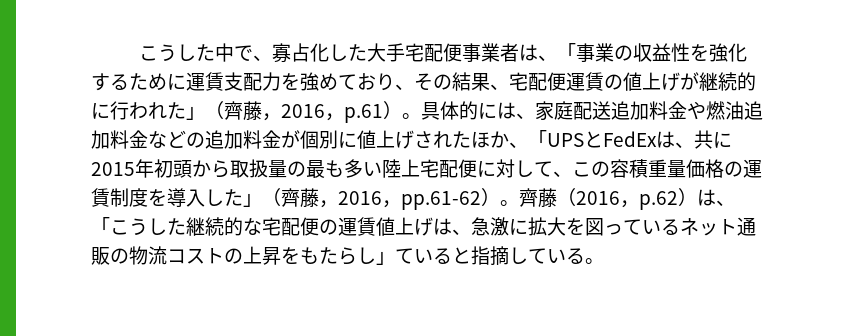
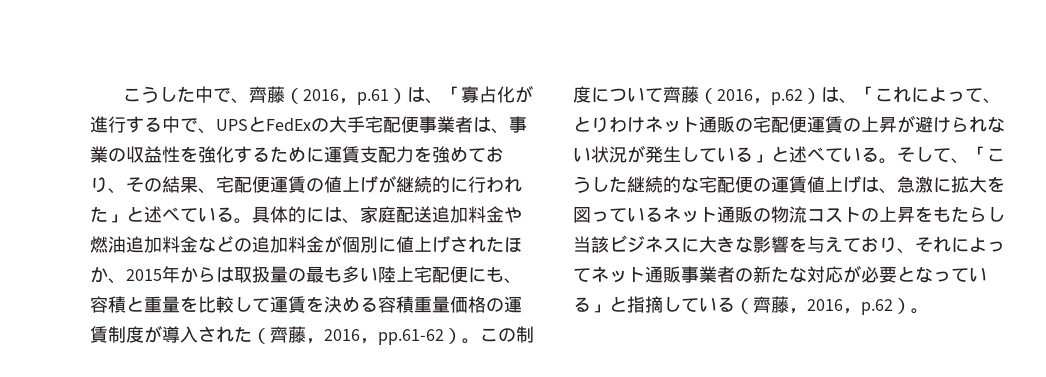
[272,43,368,63] 寡占化した -> [249,85,534,105] [90,116,329,134] 齊藤（2016，p.61）は、「寡占化が進行する中で、UPSとFedExの
[557,43,577,60] 「 -> (509, 131) none
[205,101,402,123] （齊藤，2016，p.61） -> [126,206,234,223] と述べている
[528,130,732,149] [91,159,230,178] 「UPSとFedExは、共に2015年初頭から -> [126,266,234,283] 2015年からは
[496,159,610,178] 対して、この -> [486,267,522,284] [90,296,378,313] も、容積と重量を比較して運賃を決める
[148,188,262,207] を導入した」 -> [144,325,252,343] が導入された
(519, 203) none -> [480,326,534,343] [573,86,663,103] この制度について
(129, 227) none -> [893,86,1001,104] [573,115,1005,133] [573,145,1005,164] れによって、とりわけネット通販の宅配便運賃の上昇が避けられない状況が発生している」と述べている。そして、「こ
[376,246,585,266] 」ていると指摘している -> [573,235,1005,254] [573,265,987,283] [573,296,911,315] 当該ビジネスに大きな影響を与えており、それによってネット通販事業者の新たな対応が必要となっている」と指摘している（齊藤，2016，p.62）

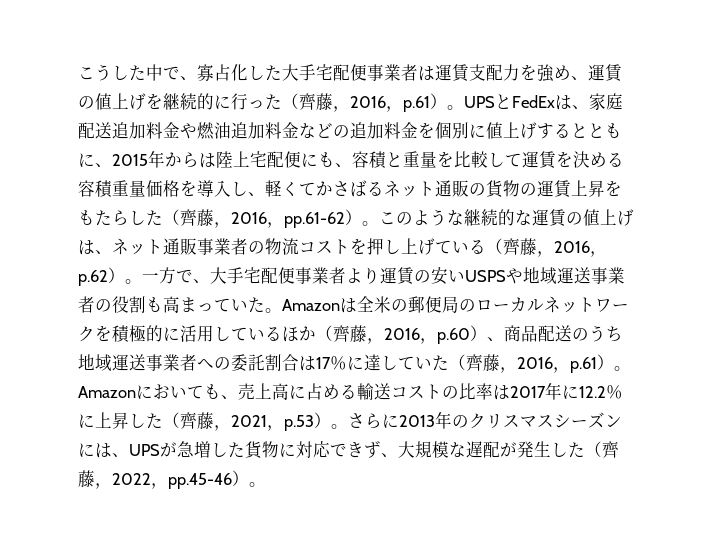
[249,85,534,105] [90,116,329,134] 齊藤（2016，p.61）は、「寡占化が進行する中で、UPSとFedExの -> [197,64,282,81] 寡占化した
[491,116,527,134] [90,146,504,163] [90,175,396,194] 、事業の収益性を強化するために運賃支配力を強めており、その結果、宅配便運賃の値上げが -> [435,64,622,82] [78,93,163,110] 運賃支配力を強め、運賃の値上げを
[486,176,522,193] [90,206,324,224] われた」と述べている。具体的に -> [248,93,555,112] った（齊藤，2016，p.61）。UPSとFedEx
[324,235,342,253] が -> [418,122,435,139] を
[450,236,522,253] [90,266,108,283] されたほか -> [537,123,622,139] [78,153,95,167] するとともに
[234,266,378,283] 取扱量の最も多い -> (216, 160) none
[486,296,522,313] [90,325,234,343] の運賃制度が導入され -> [180,180,622,198] [78,210,146,226] を導入し、軽くてかさばるネット通販の貨物の運賃上昇をもたらし
[516,326,534,343] [573,86,1001,105] [573,115,1005,133] [573,145,1005,164] [573,175,1005,194] [573,206,1005,223] [573,235,1005,254] [573,268,591,282] 制度について齊藤（2016，p.62）は、「これによって、とりわけネット通販の宅配便運賃の上昇が避けられない状況が発生している」と述べている。そして、「こうした継続的な宅配便の運賃値上げは、急激に拡大を図っているネット通販の物流コストの上昇をもたらし当該ビジネスに大きな影響を与えており、それによって -> [413,209,634,227] [78,240,112,255] ような継続的な運賃の値上げは、
[753,265,987,283] [573,296,681,313] 新たな対応が必要となっている」と指摘し -> [265,238,435,255] 物流コストを押し上げ
(929, 311) none -> [142,267,625,285] [78,296,629,313] [78,325,623,344] [78,354,631,373] [78,382,623,400] [78,411,622,431] [78,441,619,459] [78,470,266,489] 一方で、大手宅配便事業者より運賃の安いUSPSや地域運送事業者の役割も高まっていた。Amazonは全米の郵便局のローカルネットワークを積極的に活用しているほか（齊藤，2016，p.60）、商品配送のうち地域運送事業者への委託割合は17％に達していた（齊藤，2016，p.61）。Amazonにおいても、売上高に占める輸送コストの比率は2017年に12.2％に上昇した（齊藤，2021，p.53）。さらに2013年のクリスマスシーズンには、UPSが急増した貨物に対応できず、大規模な遅配が発生した（齊藤，2022，pp.45-46）。

